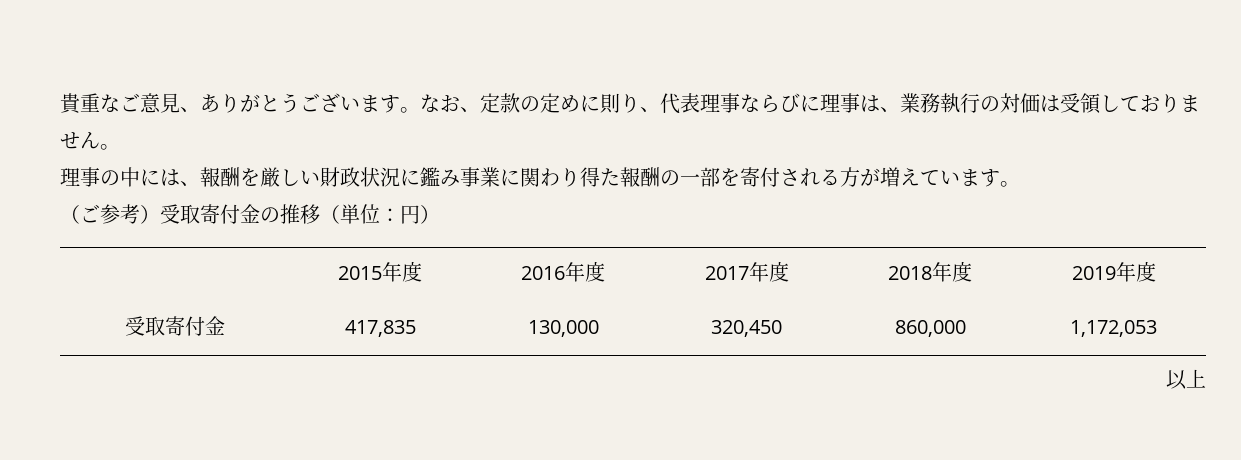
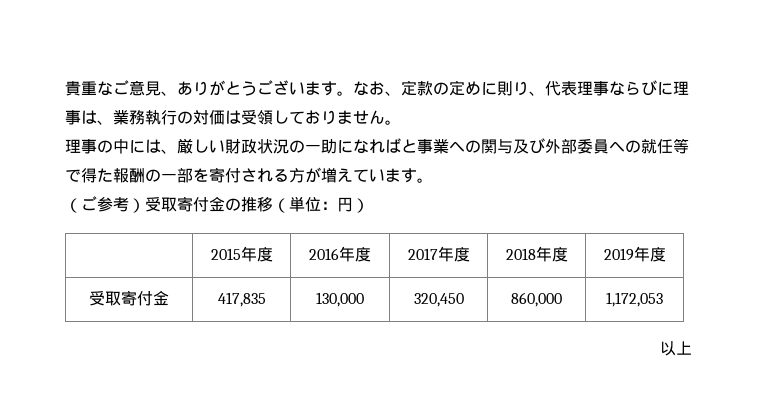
[200,167,260,187] 報酬を -> (177, 151) none
[400,167,580,187] に鑑み事業に関わり -> [289,138,689,154] [65,169,81,182] の一助になればと事業への関与及び外部委員への就任等で

